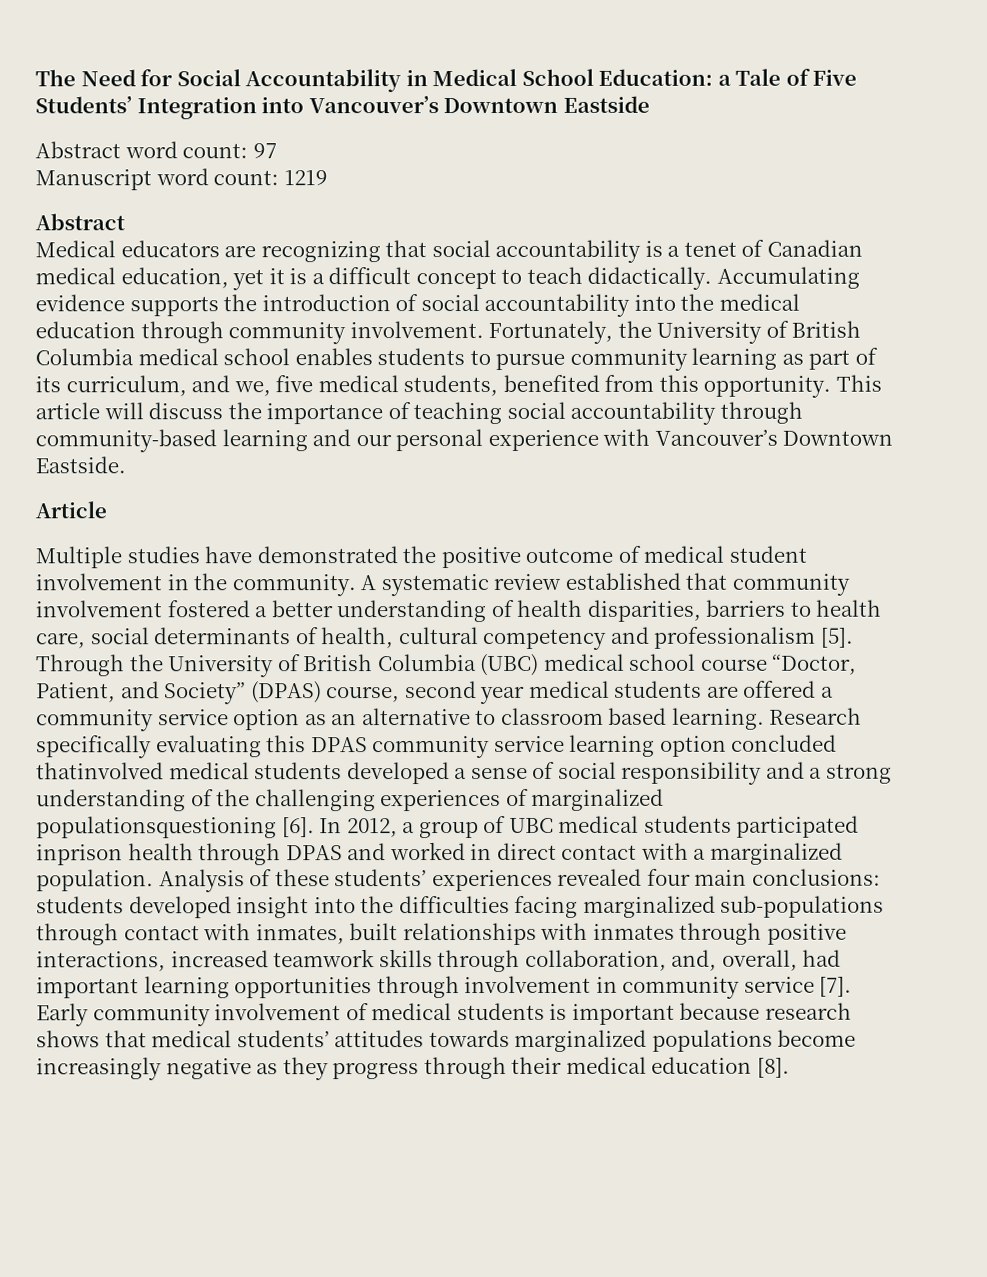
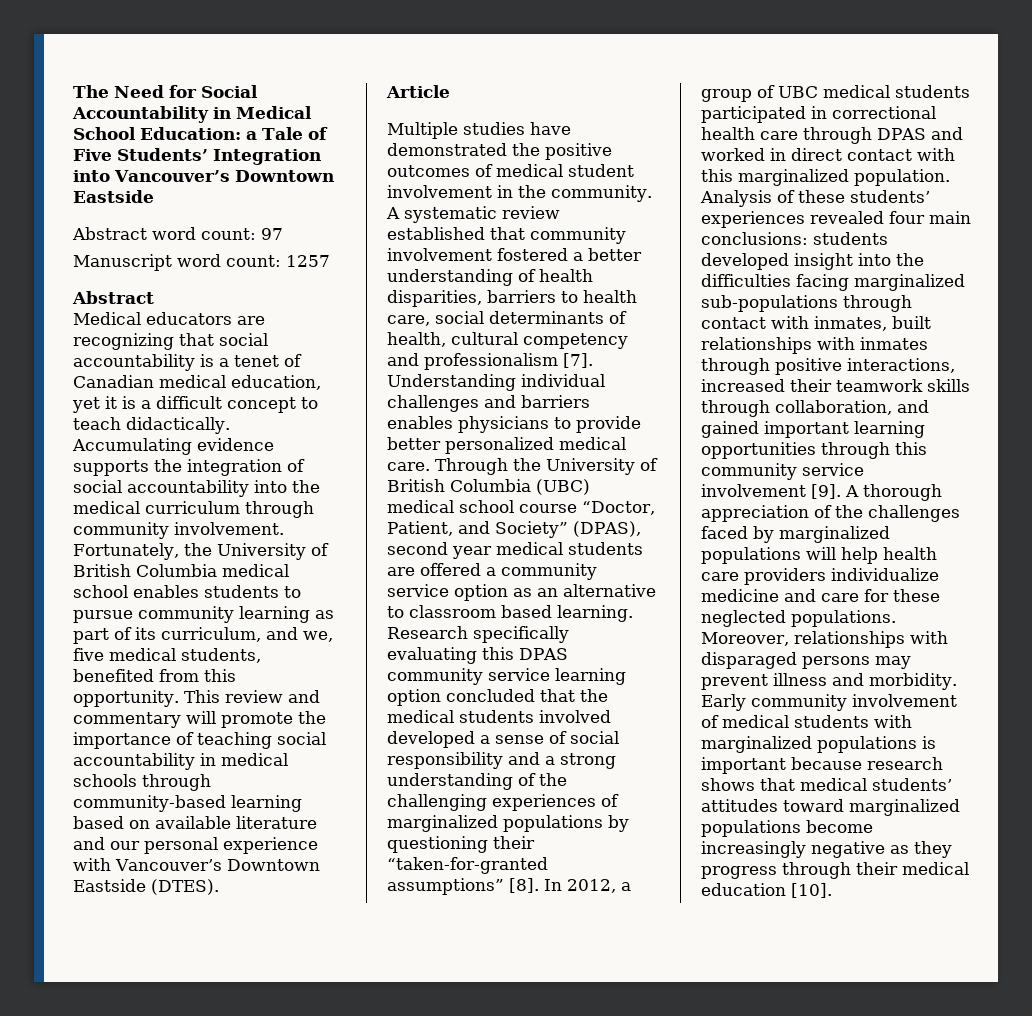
[283,170,328,186] 1219 -> [286,255,330,267] 1257
[261,294,391,312] introduction -> [187,459,282,476] integration
[35,321,136,339] education -> [145,501,240,514] curriculum
[35,402,224,420] article will discuss -> [224,690,320,703] [73,711,293,728] review and commentary will promote
[719,401,803,424] [35,429,308,453] through community-based learning -> [200,753,288,766] [73,774,211,791] [73,795,302,812] [73,816,317,829] in medical schools through community-based learning based on available literature
[35,456,126,474] Eastside. -> [73,879,219,895] Eastside (DTES).
[525,547,614,563] outcome -> [387,165,470,177] outcomes
[819,627,854,648] [5]. -> [563,353,593,368] [387,374,605,391] [387,395,590,412] [387,416,641,433] [387,437,626,454] [387,462,430,471] [7]. Understanding individual challenges and barriers enables physicians to provide better personalized medical care.
[250,681,401,704] (DPAS) course, -> [573,521,641,537] (DPAS),
[36,762,343,780] thatinvolved medical students -> [540,689,608,702] [387,710,611,723] that the medical students involved
[36,816,315,839] populationsquestioning [6]. -> [503,815,629,832] [387,836,535,853] [387,857,548,874] [387,878,539,895] populations by questioning their “taken-for-granted assumptions” [8].
[36,843,194,866] inprison health -> [811,106,936,119] [701,127,798,140] in correctional health care
[693,848,707,860] a -> [701,169,733,182] this
(269, 959) none -> [790,379,832,392] their
[671,949,842,971] and, overall, had -> [897,400,929,413] [701,421,759,438] and gained
[464,975,853,999] involvement in community service [7]. -> [895,442,927,455] [701,463,864,480] [701,484,942,501] [701,505,960,522] [701,526,890,543] [701,547,937,564] [701,568,939,585] [701,589,940,602] [701,610,896,627] [701,631,948,648] [701,652,911,669] [701,673,957,690] this community service involvement [9]. A thorough appreciation of the challenges faced by marginalized populations will help health care providers individualize medicine and care for these neglected populations. Moreover, relationships with disparaged persons may prevent illness and morbidity.
(545, 1011) none -> [874,715,912,728] [701,736,917,753] with marginalized populations
[428,1029,510,1048] towards -> [783,799,844,812] toward
[756,1057,790,1078] [8]. -> [791,883,832,898] [10].

